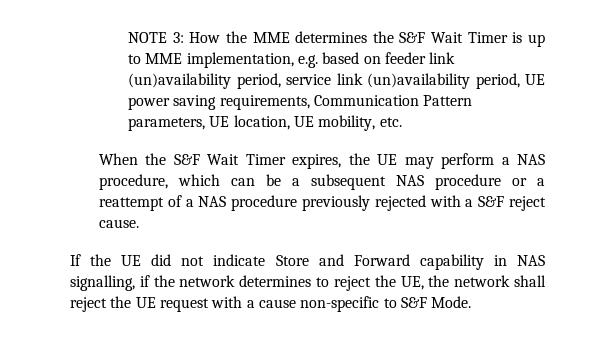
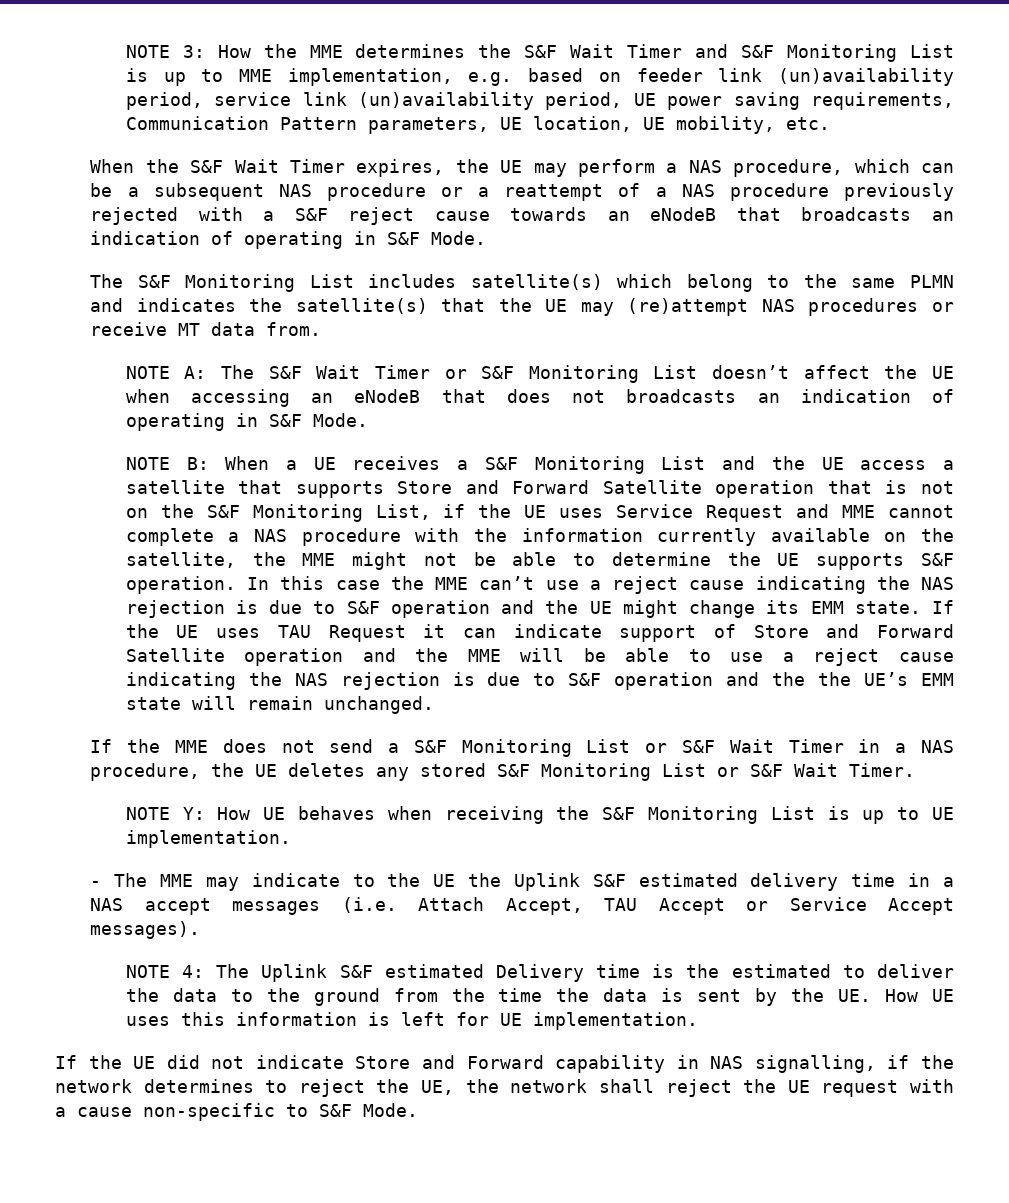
(508, 37) none -> [695,44,955,62] and S&F Monitoring List
[99,219,140,228] cause. -> [434,207,955,221] [90,231,487,249] [90,274,955,292] [90,298,955,316] [90,322,322,336] [125,365,954,383] [125,389,954,407] [125,413,368,431] [125,456,955,474] [125,480,955,498] [125,504,955,522] [125,528,954,546] [125,552,955,570] [125,576,954,594] [125,600,955,618] [125,624,954,642] [125,648,955,666] [125,672,955,690] [125,696,434,714] [90,739,954,757] [90,763,916,781] [125,806,955,824] [125,830,291,848] [90,873,955,891] [90,897,954,915] [90,921,201,939] [125,964,954,982] [125,988,955,1006] [125,1012,698,1030] cause towards an eNodeB that broadcasts an indication of operating in S&F Mode. // The S&F Monitoring List includes satellite(s) which belong to the same PLMN and indicates the satellite(s) that the UE may (re)attempt NAS procedures or receive MT data from. // NOTE A: The S&F Wait Timer or S&F Monitoring List doesn’t affect the UE when accessing an eNodeB that does not broadcasts an indication of operating in S&F Mode. // NOTE B: When a UE receives a S&F Monitoring List and the UE access a satellite that supports Store and Forward Satellite operation that is not on the S&F Monitoring List, if the UE uses Service Request and MME cannot complete a NAS procedure with the information currently available on the satellite, the MME might not be able to determine the UE supports S&F operation. In this case the MME can’t use a reject cause indicating the NAS rejection is due to S&F operation and the UE might change its EMM state. If the UE uses TAU Request it can indicate support of Store and Forward Satellite operation and the MME will be able to use a reject cause indicating the NAS rejection is due to S&F operation and the the UE’s EMM state will remain unchanged. // If the MME does not send a S&F Monitoring List or S&F Wait Timer in a NAS procedure, the UE deletes any stored S&F Monitoring List or S&F Wait Timer. // NOTE Y: How UE behaves when receiving the S&F Monitoring List is up to UE implementation. // - The MME may indicate to the UE the Uplink S&F estimated delivery time in a NAS accept messages (i.e. Attach Accept, TAU Accept or Service Accept messages). // NOTE 4: The Uplink S&F estimated Delivery time is the estimated to deliver the data to the ground from the time the data is sent by the UE. How UE uses this information is left for UE implementation.

